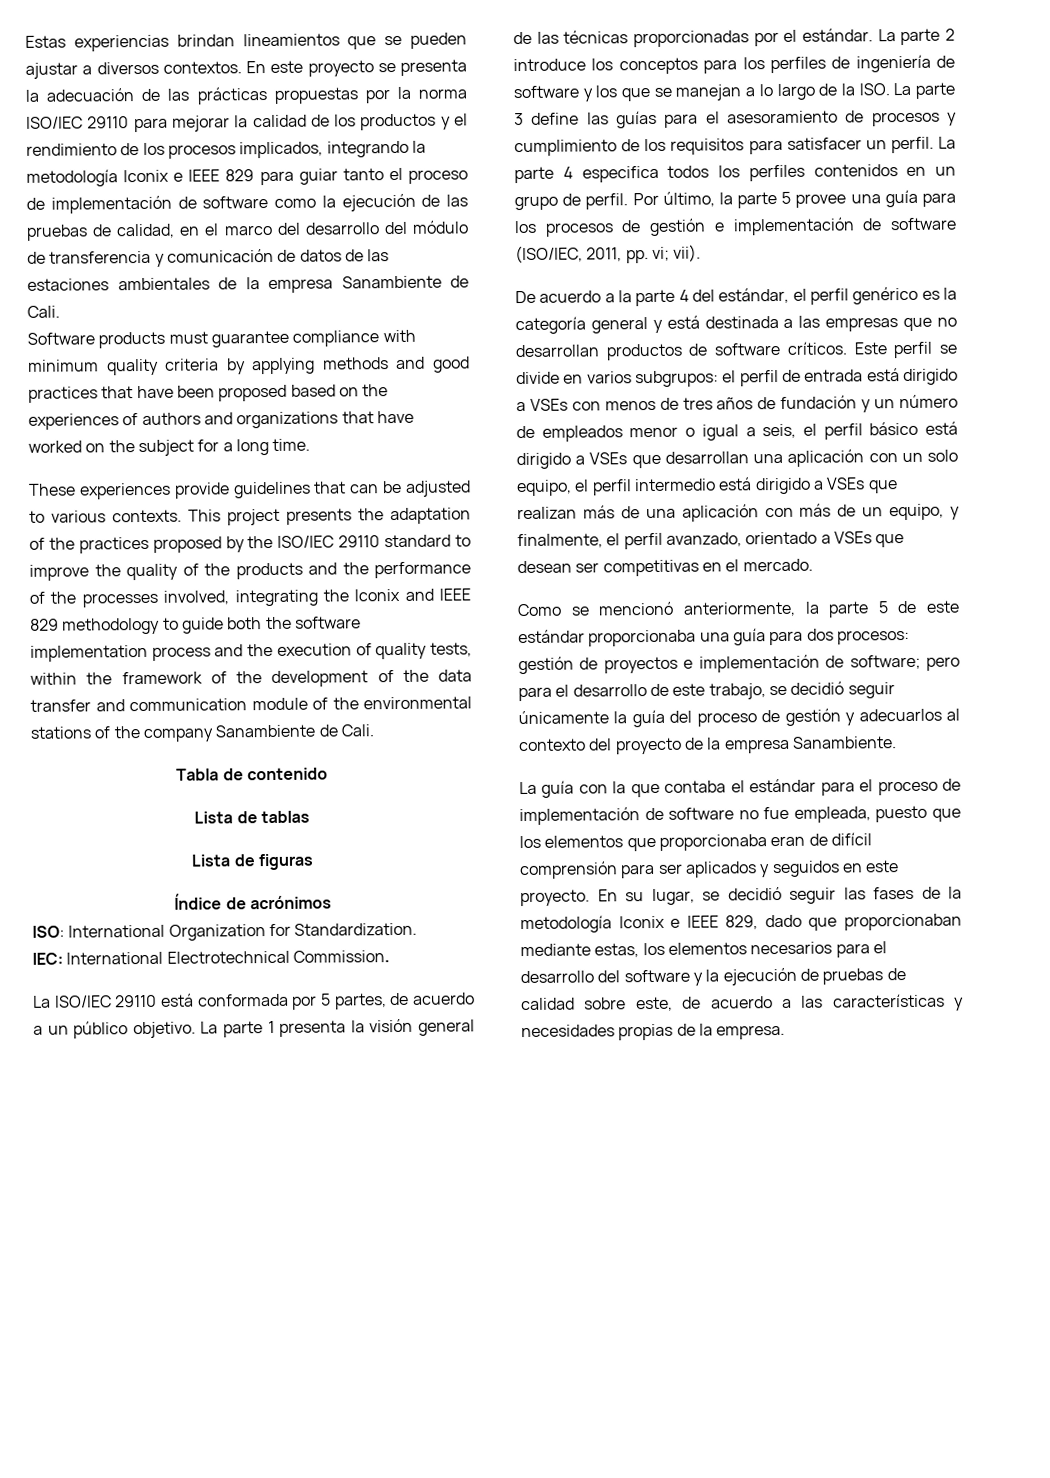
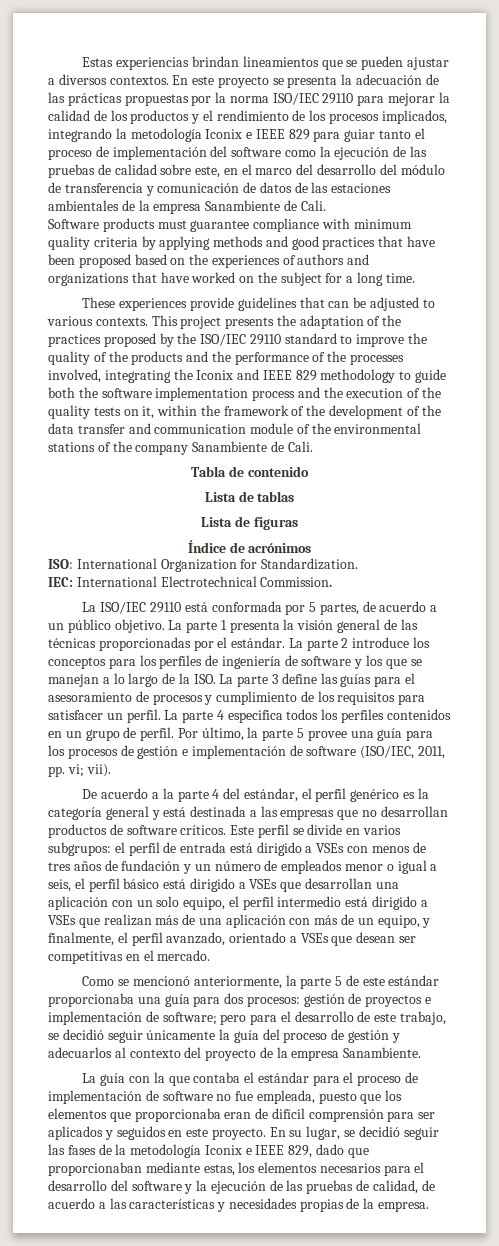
[177,196,197,209] de -> [210,146,228,157] del
[116,223,176,239] calidad, -> [114,164,221,178] calidad sobre este,
[375,642,473,660] quality tests, -> [422,387,442,398] [48,405,155,419] the quality tests on it,
[822,968,906,985] [521,996,673,1012] pruebas de calidad sobre este, -> [286,1180,418,1194] las pruebas de calidad,

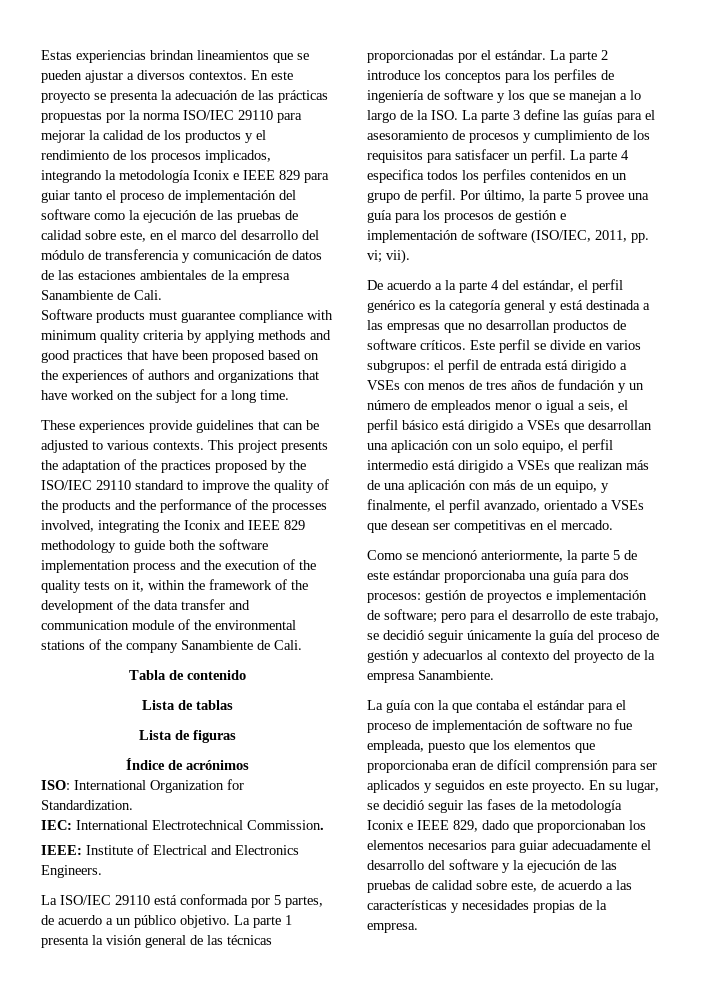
(333, 582) none -> [41,844,299,855] [41,865,102,878] // IEEE: Institute of Electrical and Electronics Engineers.
[145,1162,235,1176] mediante estas, -> (626, 826) none
(411, 1170) none -> [519,840,637,853] guiar adecuadamente
[372,1180,418,1194] calidad, -> [432,880,537,892] calidad sobre este,

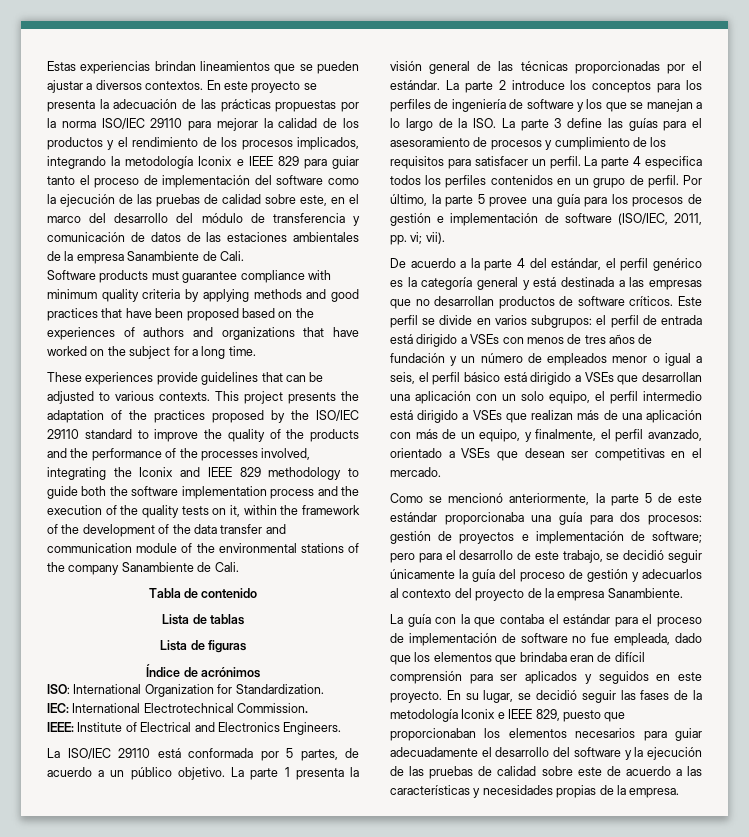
[428,741,465,753] puesto -> [675,633,702,643] dado
[367,760,449,773] proporcionaba -> [519,652,567,662] brindaba
[482,820,509,830] dado -> [562,710,601,722] puesto
[511,881,537,892] este, -> [577,767,602,776] este

